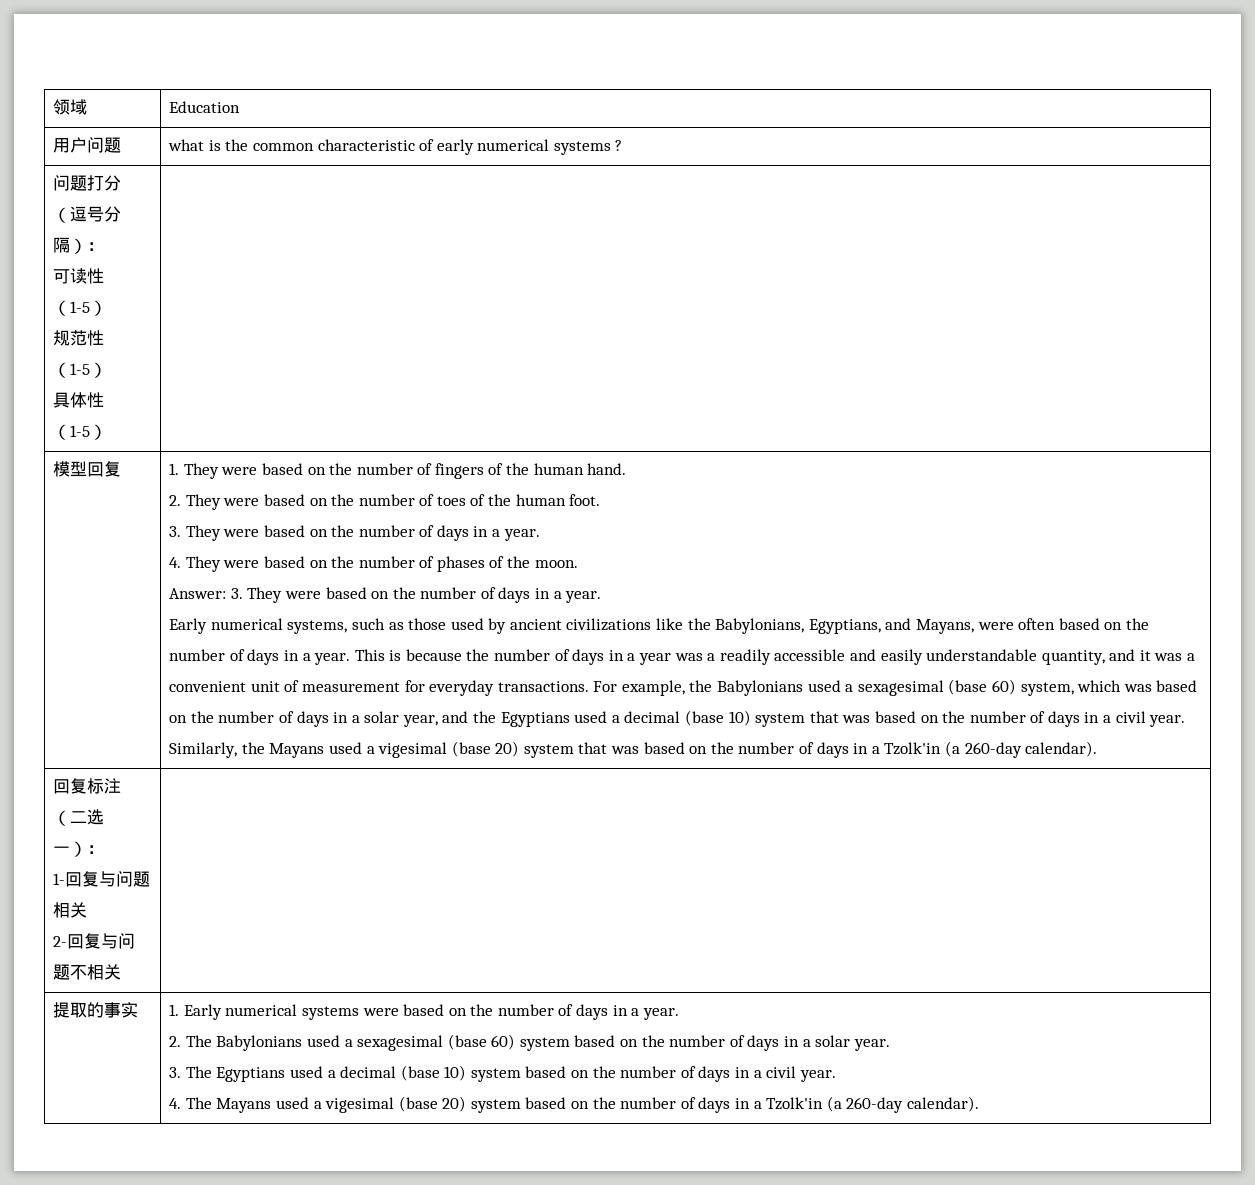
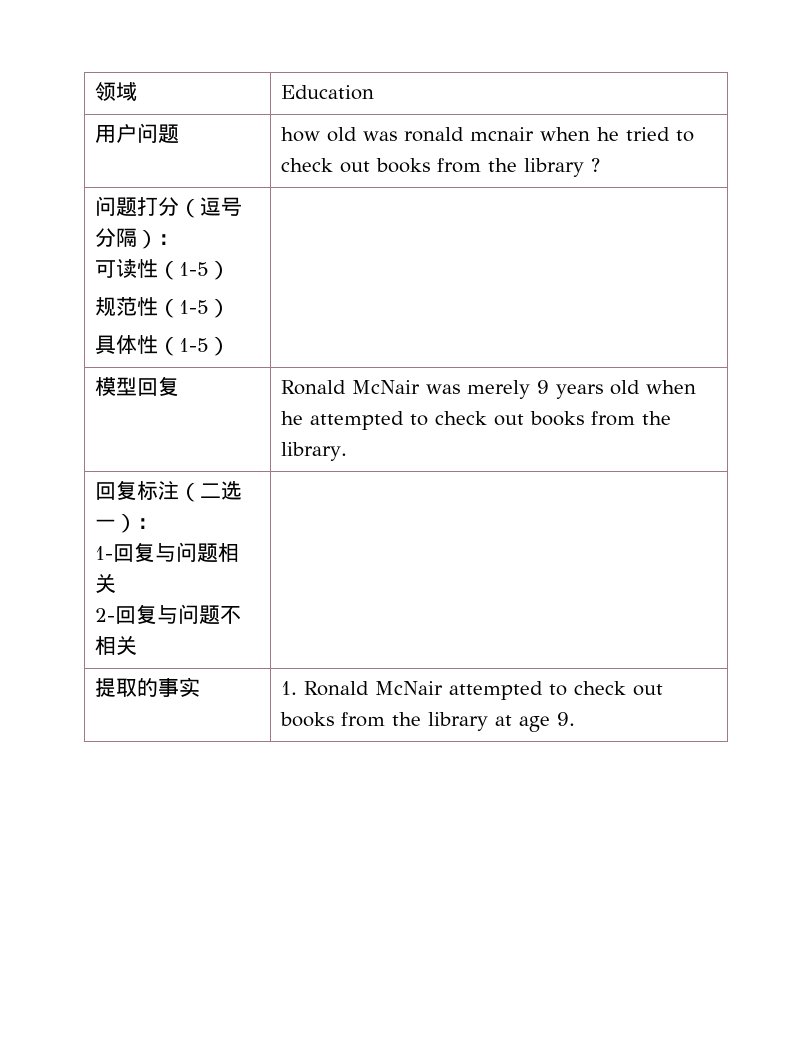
[168,139,611,155] what is the common characteristic of early numerical systems -> [281,127,695,142] [281,158,585,177] how old was ronald mcnair when he tried to check out books from the library
[169,463,627,479] [169,494,601,510] [169,525,540,541] [169,556,578,572] [169,587,602,603] [169,618,1149,634] [169,649,1196,665] [169,679,1198,696] [169,710,1186,727] [169,741,1098,758] 1. They were based on the number of fingers of the human hand. // 2. They were based on the number of toes of the human foot. // 3. They were based on the number of days in a year. // 4. They were based on the number of phases of the moon. // Answer: 3. They were based on the number of days in a year. // Early numerical systems, such as those used by ancient civilizations like the Babylonians, Egyptians, and Mayans, were often based on the number of days in a year. This is because the number of days in a year was a readily accessible and easily understandable quantity, and it was a convenient unit of measurement for everyday transactions. For example, the Babylonians used a sexagesimal (base 60) system, which was based on the number of days in a solar year, and the Egyptians used a decimal (base 10) system that was based on the number of days in a civil year. Similarly, the Mayans used a vigesimal (base 20) system that was based on the number of days in a Tzolk'in (a 260-day calendar). -> [281,380,697,399] [281,411,672,430] [281,442,348,461] Ronald McNair was merely 9 years old when he attempted to check out books from the library.
[183,1004,679,1020] [169,1034,890,1051] [169,1065,836,1082] [169,1096,979,1113] Early numerical systems were based on the number of days in a year. // 2. The Babylonians used a sexagesimal (base 60) system based on the number of days in a solar year. // 3. The Egyptians used a decimal (base 10) system based on the number of days in a civil year. // 4. The Mayans used a vigesimal (base 20) system based on the number of days in a Tzolk'in (a 260-day calendar). -> [304,681,664,700] [280,712,576,732] Ronald McNair attempted to check out books from the library at age 9.

